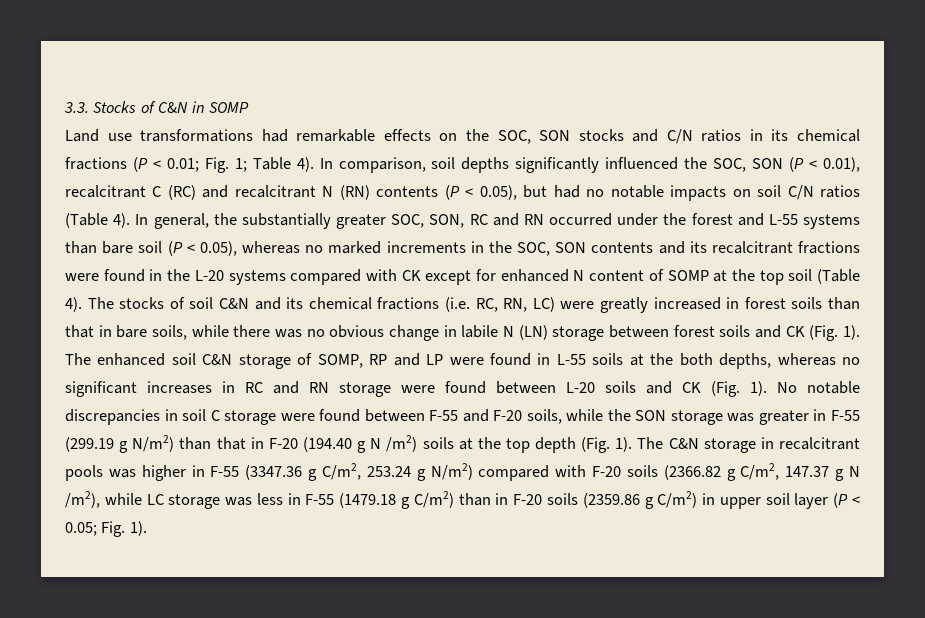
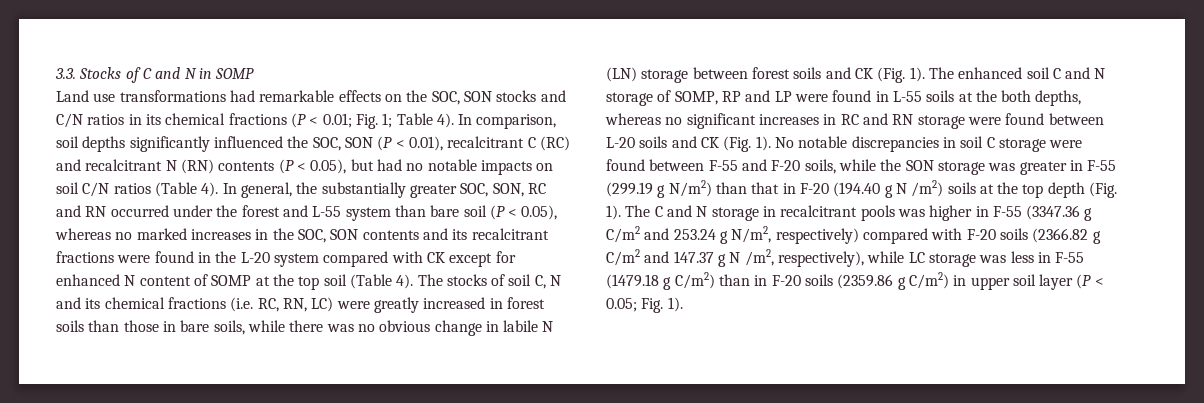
[158,102,189,113] C&N -> [142,67,197,79] C and N
[802,214,860,229] systems -> [345,207,391,221] system
[386,241,466,253] increments -> [190,229,251,240] increases
[228,270,286,285] systems -> [273,253,319,267] system
[219,298,250,309] C&N -> [534,275,562,289] C, N
[65,325,94,338] that -> [123,320,159,332] those
[202,354,233,365] C&N -> [1052,67,1106,79] C and N
[668,438,699,449] C&N -> [654,205,708,217] C and N
[321,463,473,481] C/m2, 253.24 g N/m2) -> [606,226,859,244] C/m2 and 253.24 g N/m2, respectively)
[740,463,780,480] C/m2, -> [606,249,670,266] C/m2 and
[65,491,100,508] /m2), -> [744,249,864,267] /m2, respectively),

